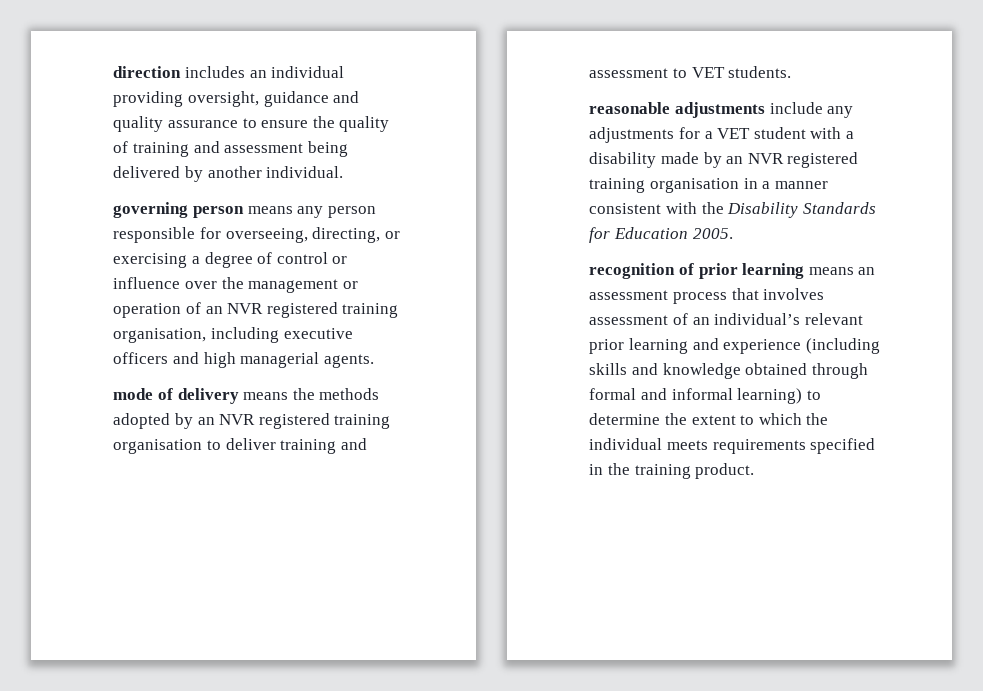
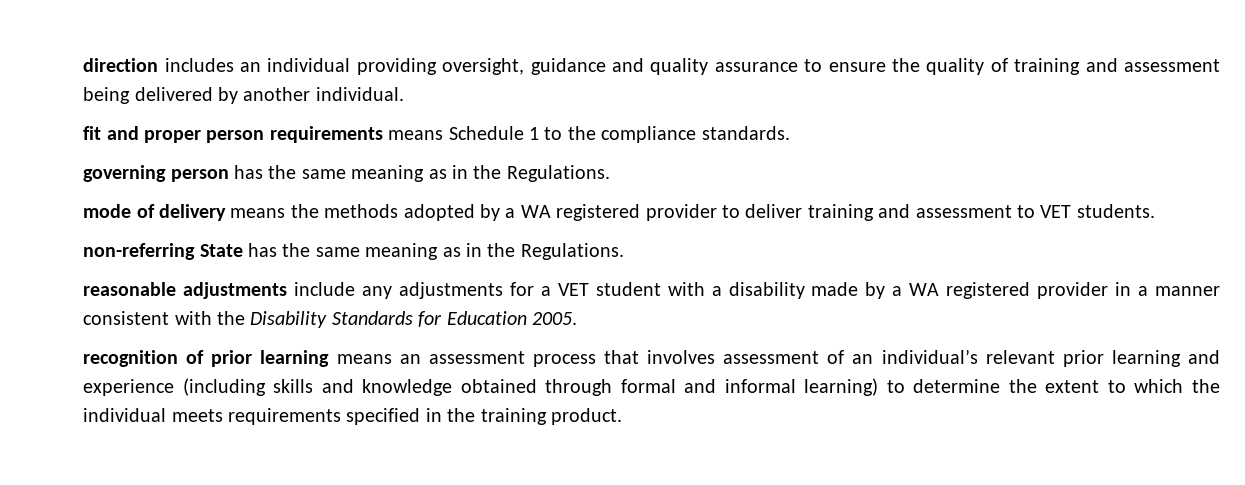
[113,202,376,218] [113,227,400,243] [113,252,348,268] [113,277,358,293] [113,302,399,318] [113,327,353,343] [113,352,374,368] governing person means any person responsible for overseeing, directing, or exercising a degree of control or influence over the management or operation of an NVR registered training organisation, including executive officers and high managerial agents. -> [83,126,790,143] [83,165,610,182] fit and proper person requirements means Schedule 1 to the compliance standards. // governing person has the same meaning as in the Regulations.
[197,413,391,429] [113,439,203,454] an NVR registered training organisation -> [505,204,717,221] a WA registered provider
(792, 72) none -> [83,243,624,260] // non-referring State has the same meaning as in the Regulations.
[726,152,859,168] [589,178,740,193] an NVR registered training organisation -> [892,282,1109,299] a WA registered provider

